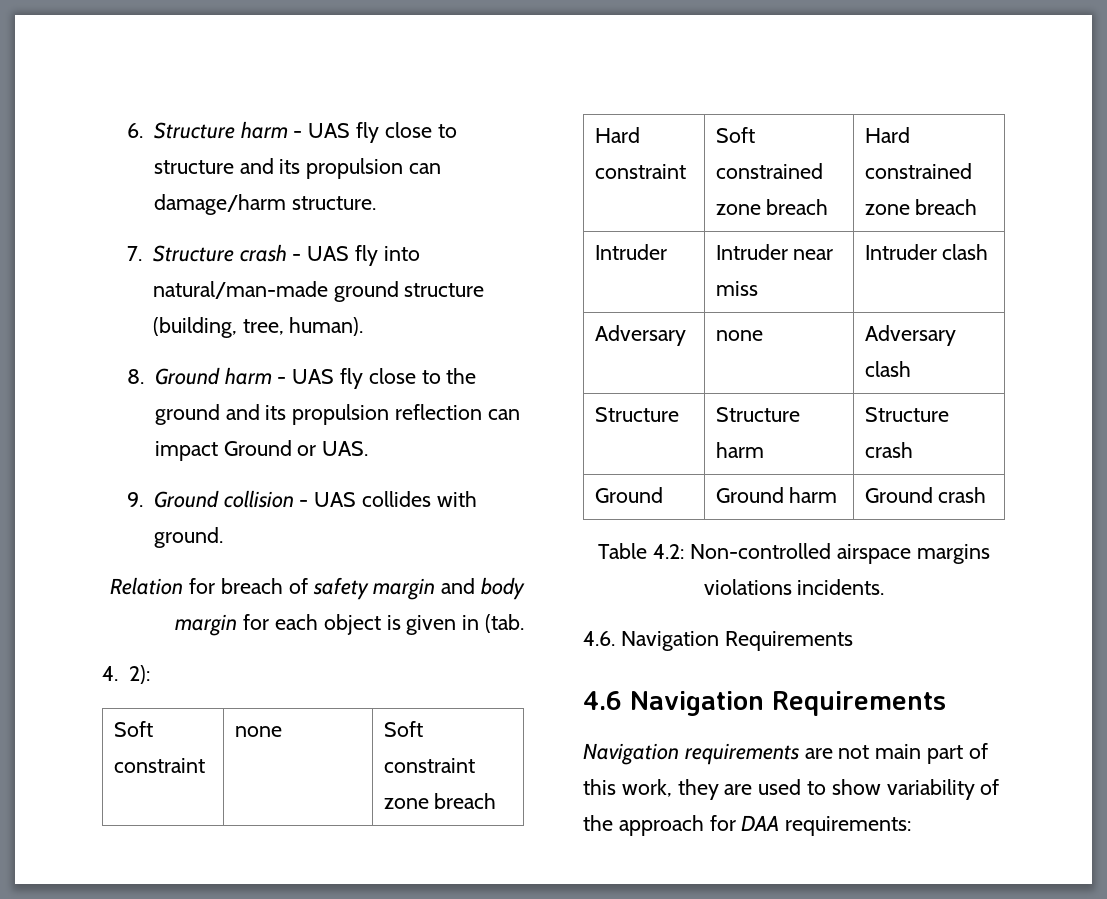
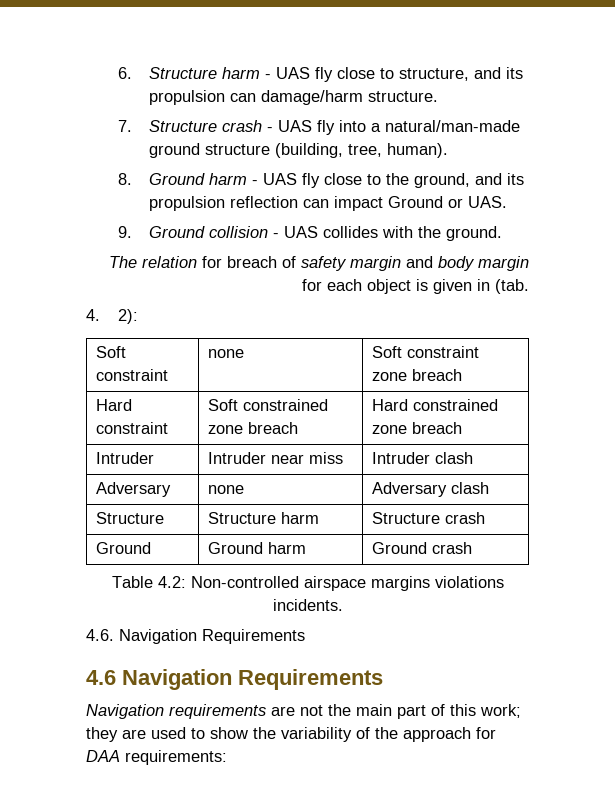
[153,160,234,174] structure -> [399,68,470,81] structure,
(420, 253) none -> [371,123,382,132] a
[154,404,220,425] ground -> [414,173,471,188] ground,
(477, 499) none -> [418,226,442,238] the
[110,577,184,595] Relation -> [109,256,197,268] The relation
(870, 752) none -> [328,704,351,716] the
[621,779,672,797] work, -> [480,704,521,718] work;
(881, 787) none -> [253,727,276,739] the

